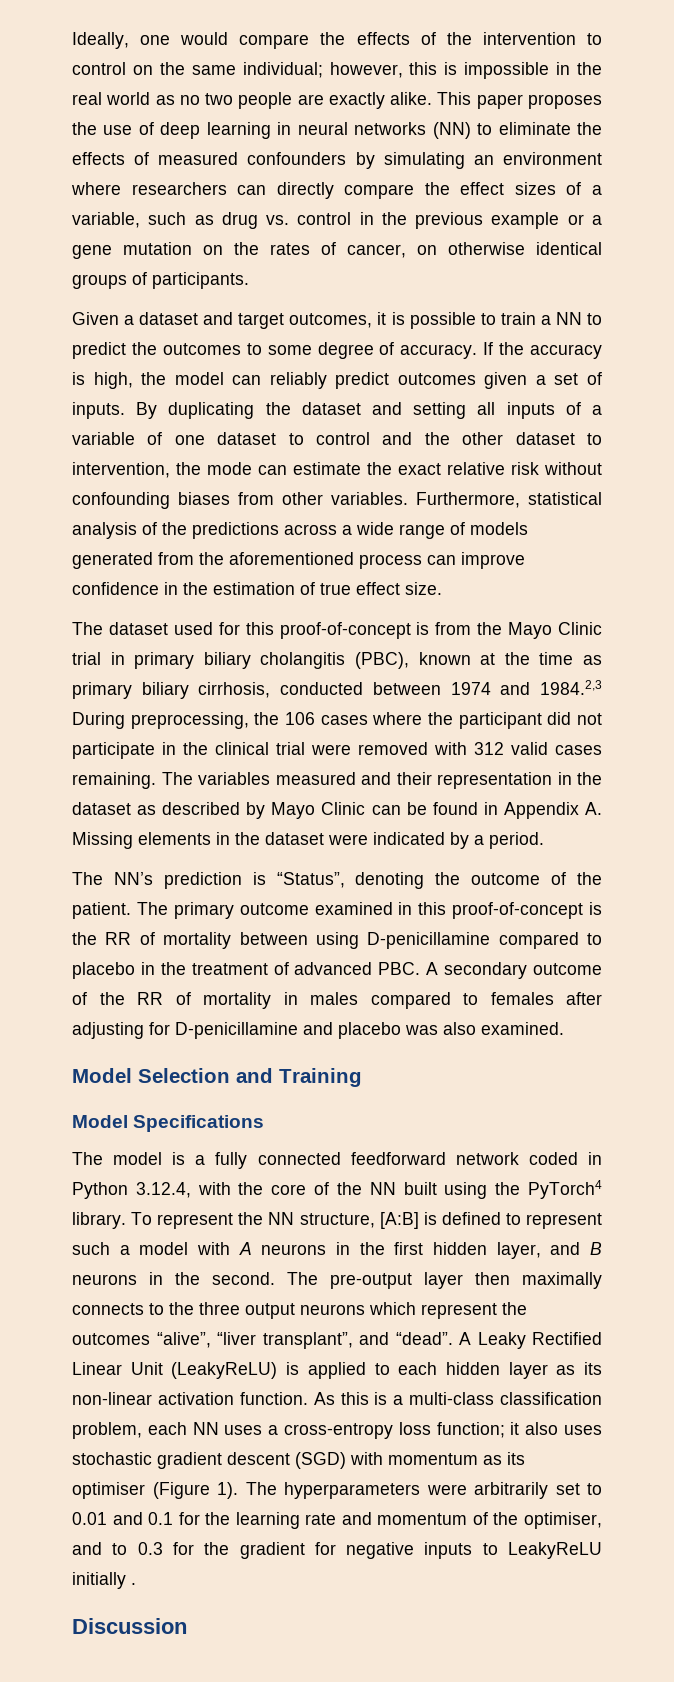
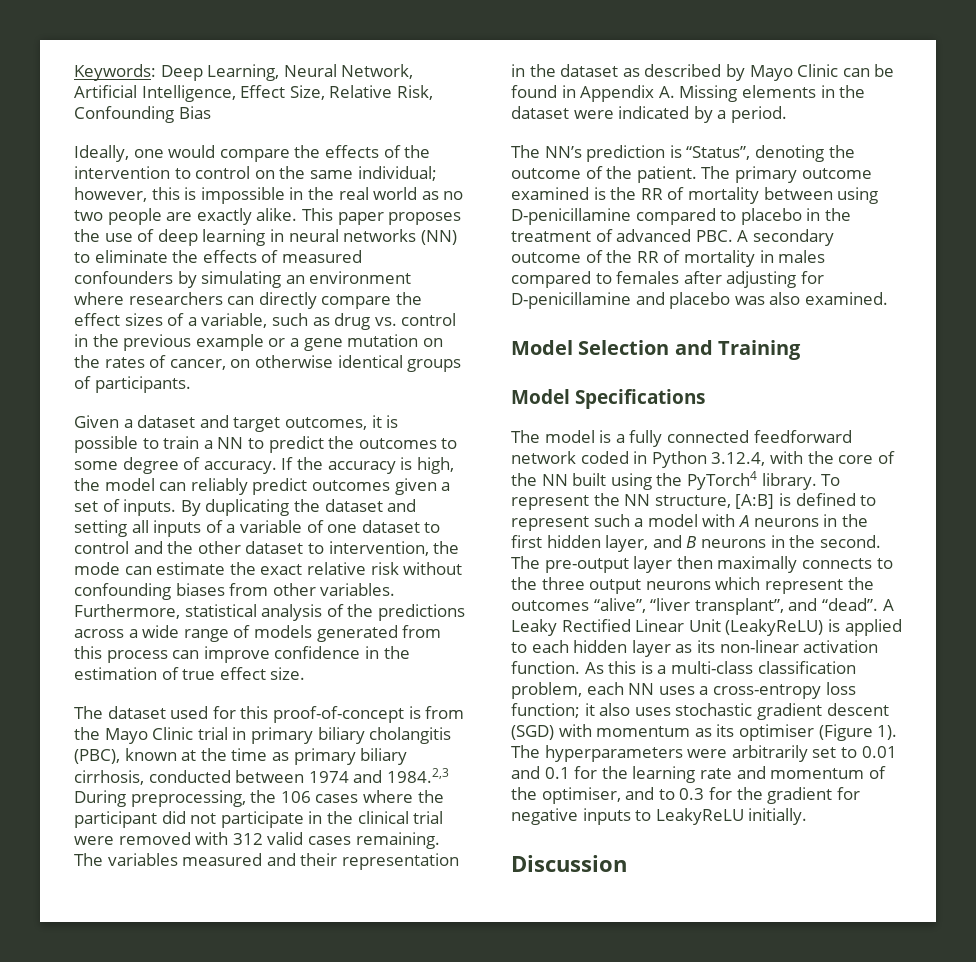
(72, 40) none -> [74,64,414,81] [74,85,433,102] [74,106,211,123] Keywords: Deep Learning, Neural Network, Artificial Intelligence, Effect Size, Relative Risk, Confounding Bias //
[199,552,354,565] the aforementioned -> [74,646,102,659] this
[398,902,584,919] in this proof-of-concept -> (589, 193) none
[72,1572,136,1589] initially . -> [748,808,808,825] initially.

